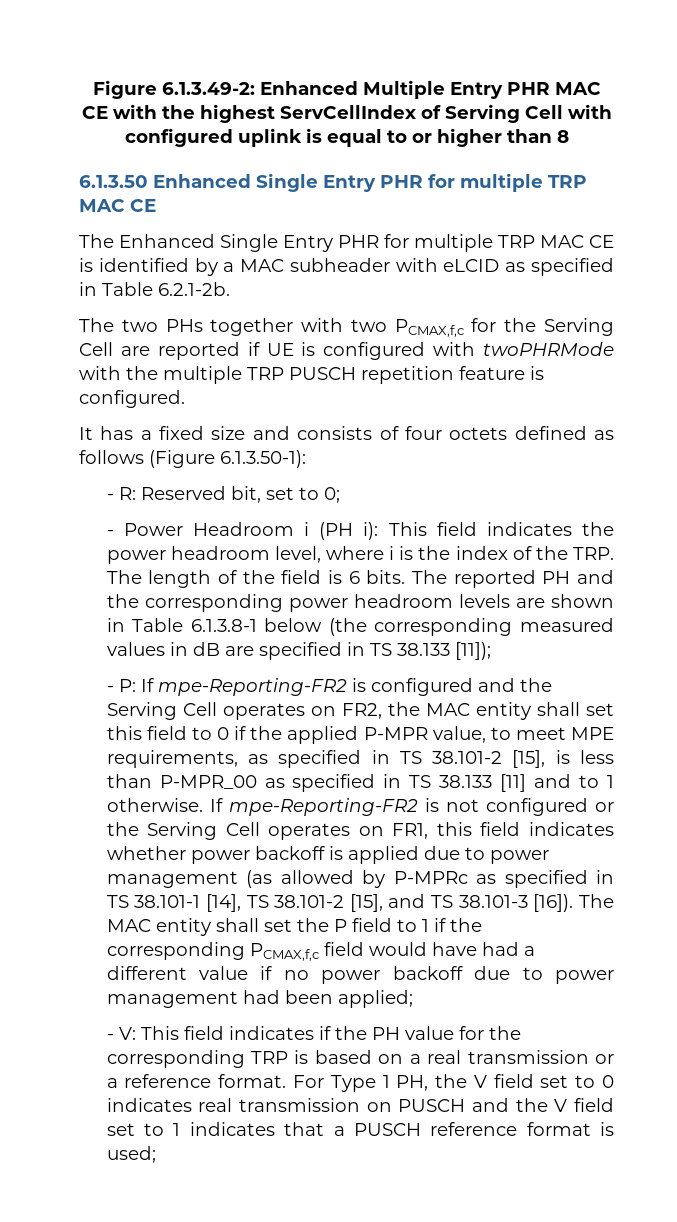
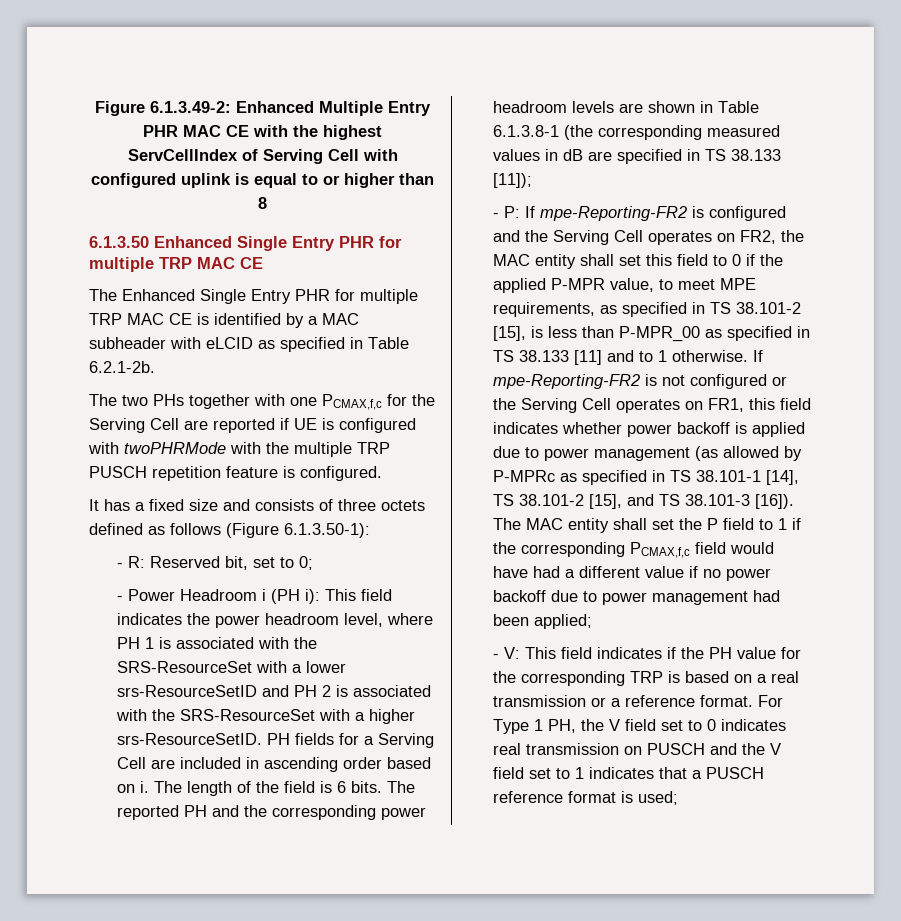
[350,319,387,332] two -> [290,397,317,406] one
[404,426,442,440] four -> [338,499,376,511] three
[389,546,614,560] i is the index of the TRP. -> [116,637,317,649] [116,661,346,673] [116,685,431,697] [115,709,415,724] [116,733,434,748] [116,757,431,772] [116,781,149,793] PH 1 is associated with the SRS-ResourceSet with a lower srs-ResourceSetID and PH 2 is associated with the SRS-ResourceSet with a higher srs-ResourceSetID. PH fields for a Serving Cell are included in ascending order based on i.
[264,618,323,632] below -> (559, 131) none

